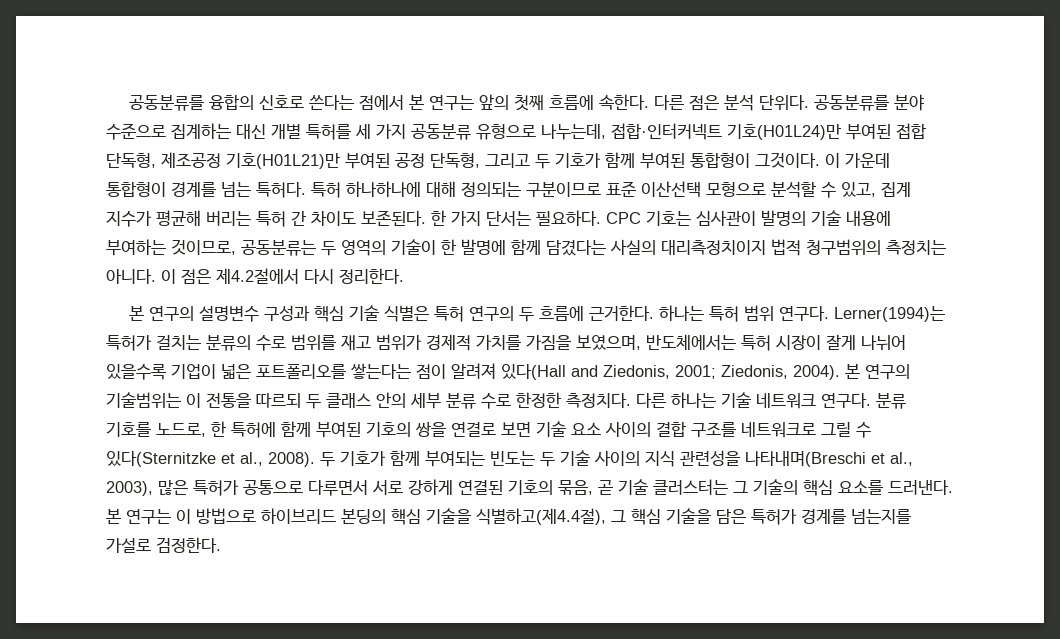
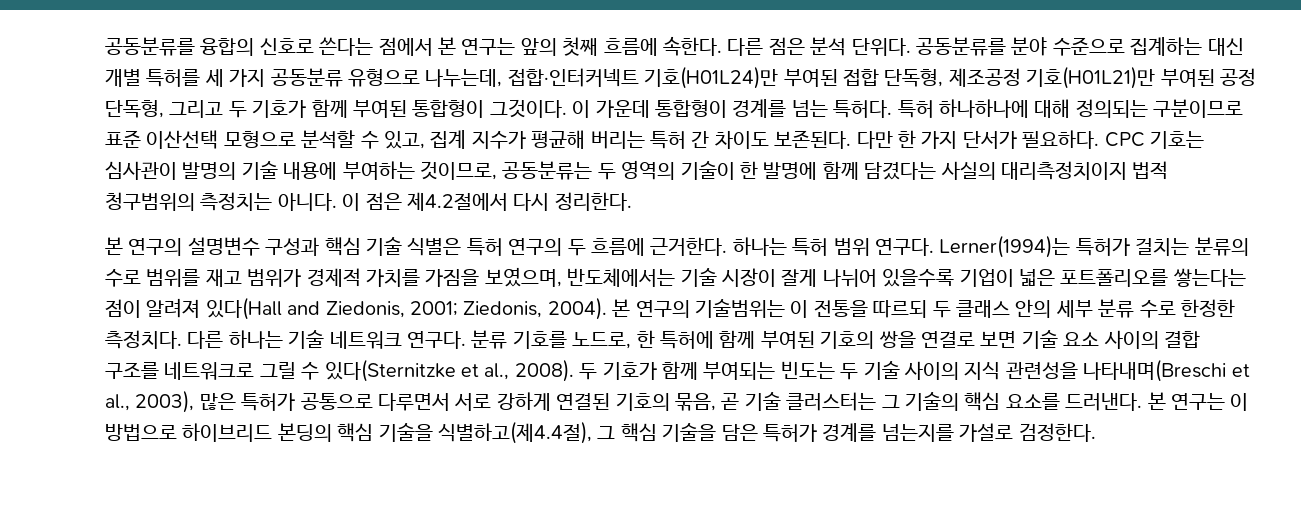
(426, 218) none -> [856,131,893,149] 다만
[486,211,531,226] 단서는 -> [962,131,1017,149] 단서가
[741,335,771,351] 특허 -> [680,268,717,287] 기술

